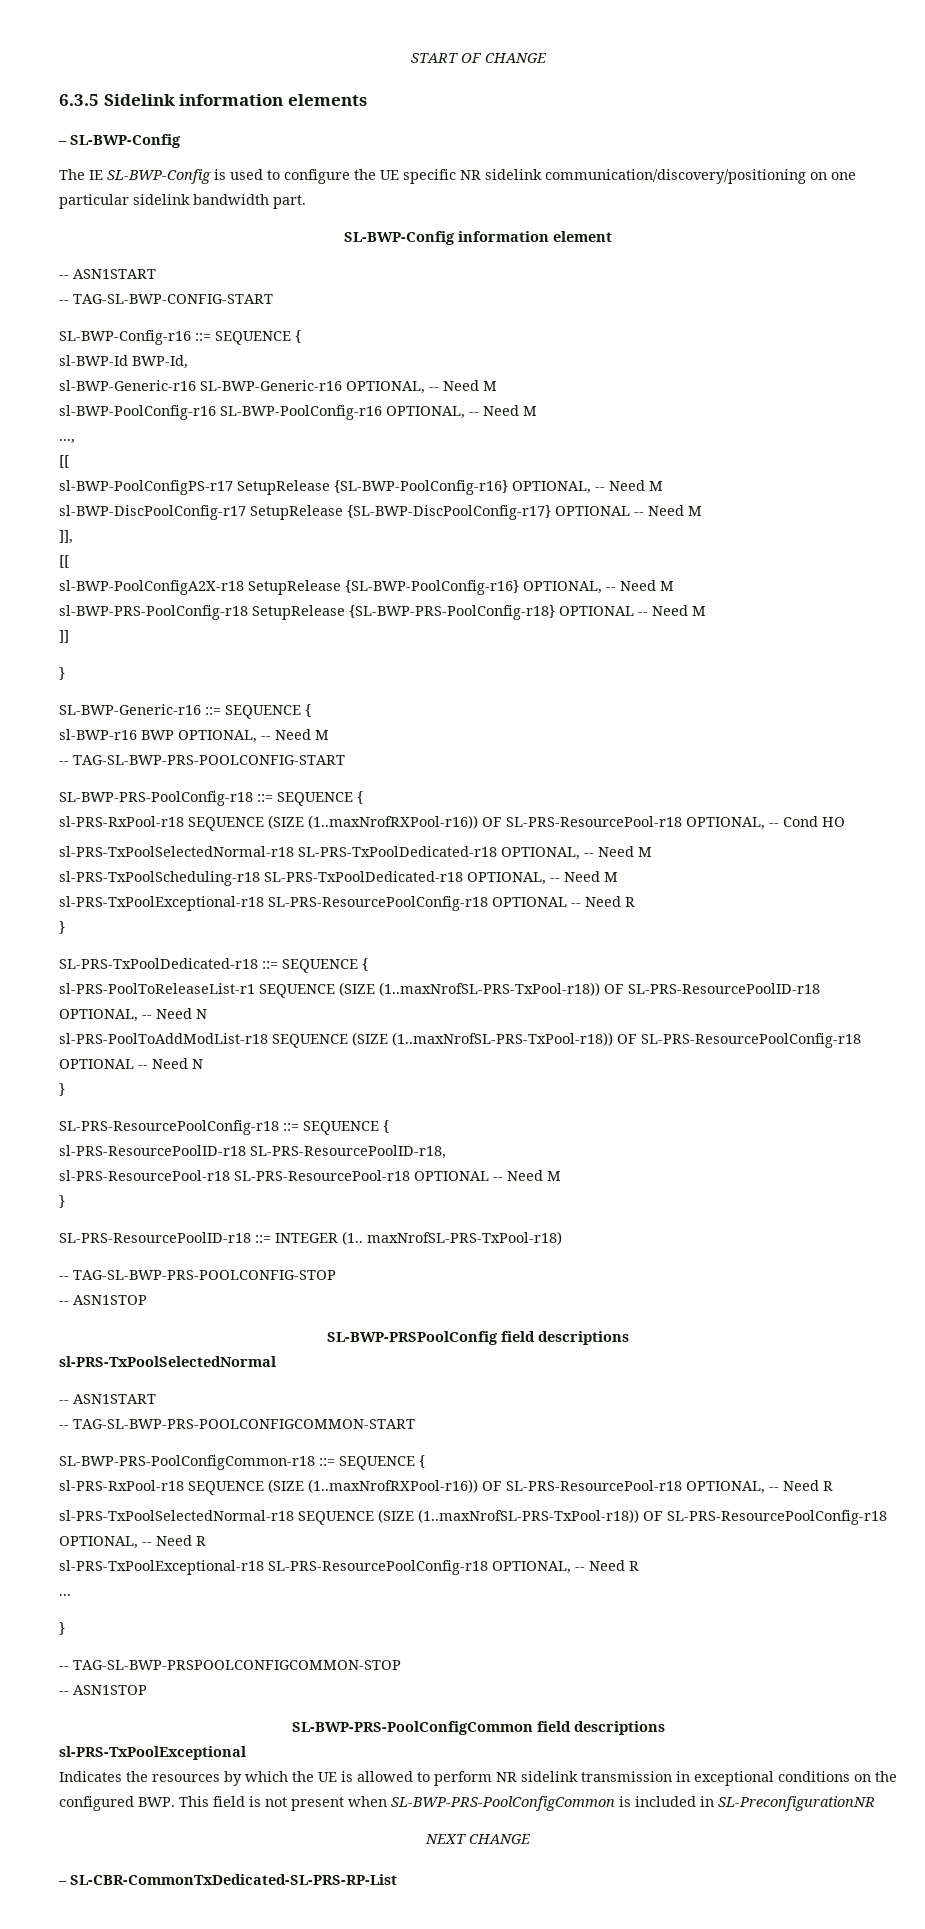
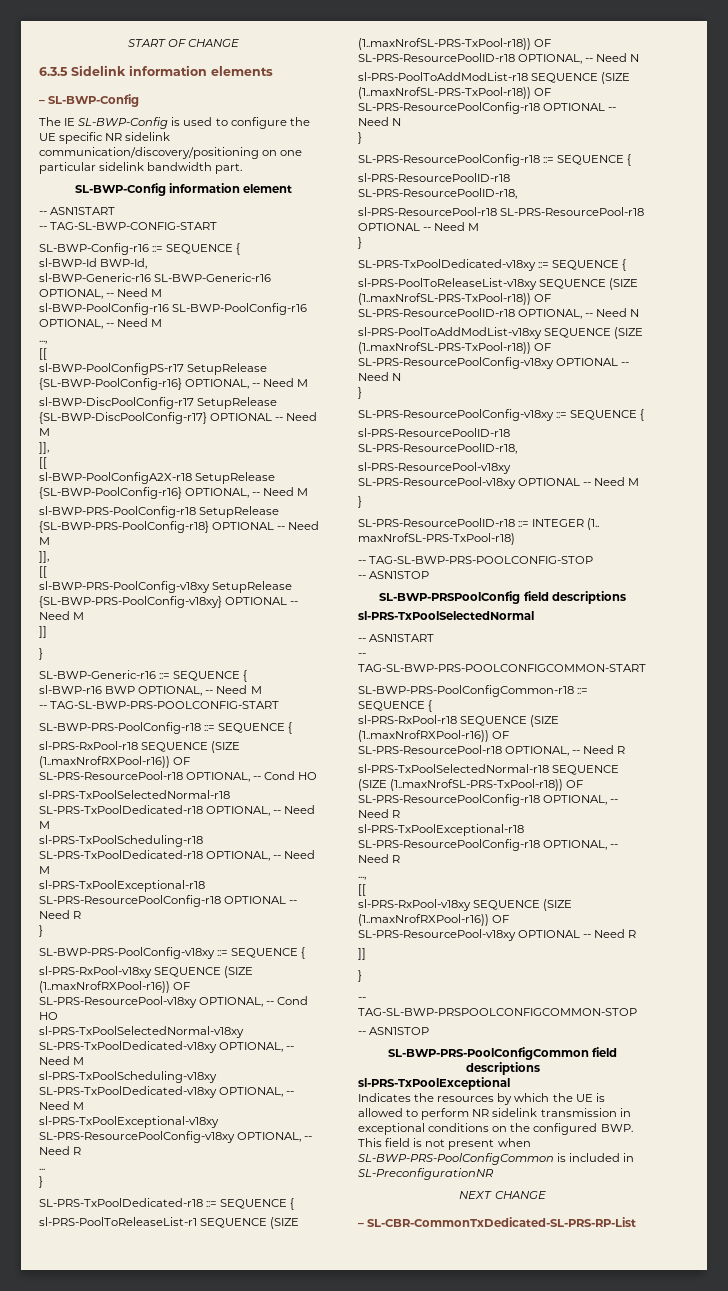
(706, 611) none -> [39,551,49,563] [39,566,47,578] [39,581,293,593] [39,596,299,608] [39,611,85,620] // ]], // [[ // sl-BWP-PRS-PoolConfig-v18xy SetupRelease {SL-BWP-PRS-PoolConfig-v18xy} OPTIONAL -- Need M
(65, 927) none -> [39,947,306,959] [39,966,254,978] [39,981,191,993] [39,996,309,1008] [39,1012,58,1020] [39,1026,244,1038] [39,1041,295,1053] [39,1056,85,1065] [39,1071,217,1083] [39,1086,295,1098] [39,1101,85,1110] [39,1116,219,1128] [39,1131,313,1143] [39,1146,82,1155] [39,1168,45,1170] [39,1176,43,1188] // SL-BWP-PRS-PoolConfig-v18xy ::= SEQUENCE { // sl-PRS-RxPool-v18xy SEQUENCE (SIZE (1..maxNrofRXPool-r16)) OF SL-PRS-ResourcePool-v18xy OPTIONAL, -- Cond HO // sl-PRS-TxPoolSelectedNormal-v18xy SL-PRS-TxPoolDedicated-v18xy OPTIONAL, -- Need M // sl-PRS-TxPoolScheduling-v18xy SL-PRS-TxPoolDedicated-v18xy OPTIONAL, -- Need M // sl-PRS-TxPoolExceptional-v18xy SL-PRS-ResourcePoolConfig-v18xy OPTIONAL, -- Need R // ... // }
(65, 1201) none -> [358,259,627,271] [358,278,639,290] [358,293,552,305] [358,308,640,319] [358,327,644,339] [358,342,552,354] [358,357,630,369] [358,372,402,381] [358,387,362,399] [358,409,645,421] [358,428,510,437] [358,443,517,454] [358,462,511,474] [358,477,640,489] [358,496,362,508] // SL-PRS-TxPoolDedicated-v18xy ::= SEQUENCE { // sl-PRS-PoolToReleaseList-v18xy SEQUENCE (SIZE (1..maxNrofSL-PRS-TxPool-r18)) OF SL-PRS-ResourcePoolID-r18 OPTIONAL, -- Need N // sl-PRS-PoolToAddModList-v18xy SEQUENCE (SIZE (1..maxNrofSL-PRS-TxPool-r18)) OF SL-PRS-ResourcePoolConfig-v18xy OPTIONAL -- Need N // } // SL-PRS-ResourcePoolConfig-v18xy ::= SEQUENCE { // sl-PRS-ResourcePoolID-r18 SL-PRS-ResourcePoolID-r18, // sl-PRS-ResourcePool-v18xy SL-PRS-ResourcePool-v18xy OPTIONAL -- Need M // }
[59,1594,71,1596] ... -> [358,876,366,880] [358,884,366,896] [358,899,573,911] [358,914,510,926] [358,929,637,941] [358,948,366,960] ..., // [[ // sl-PRS-RxPool-v18xy SEQUENCE (SIZE (1..maxNrofRXPool-r16)) OF SL-PRS-ResourcePool-v18xy OPTIONAL -- Need R // ]]

